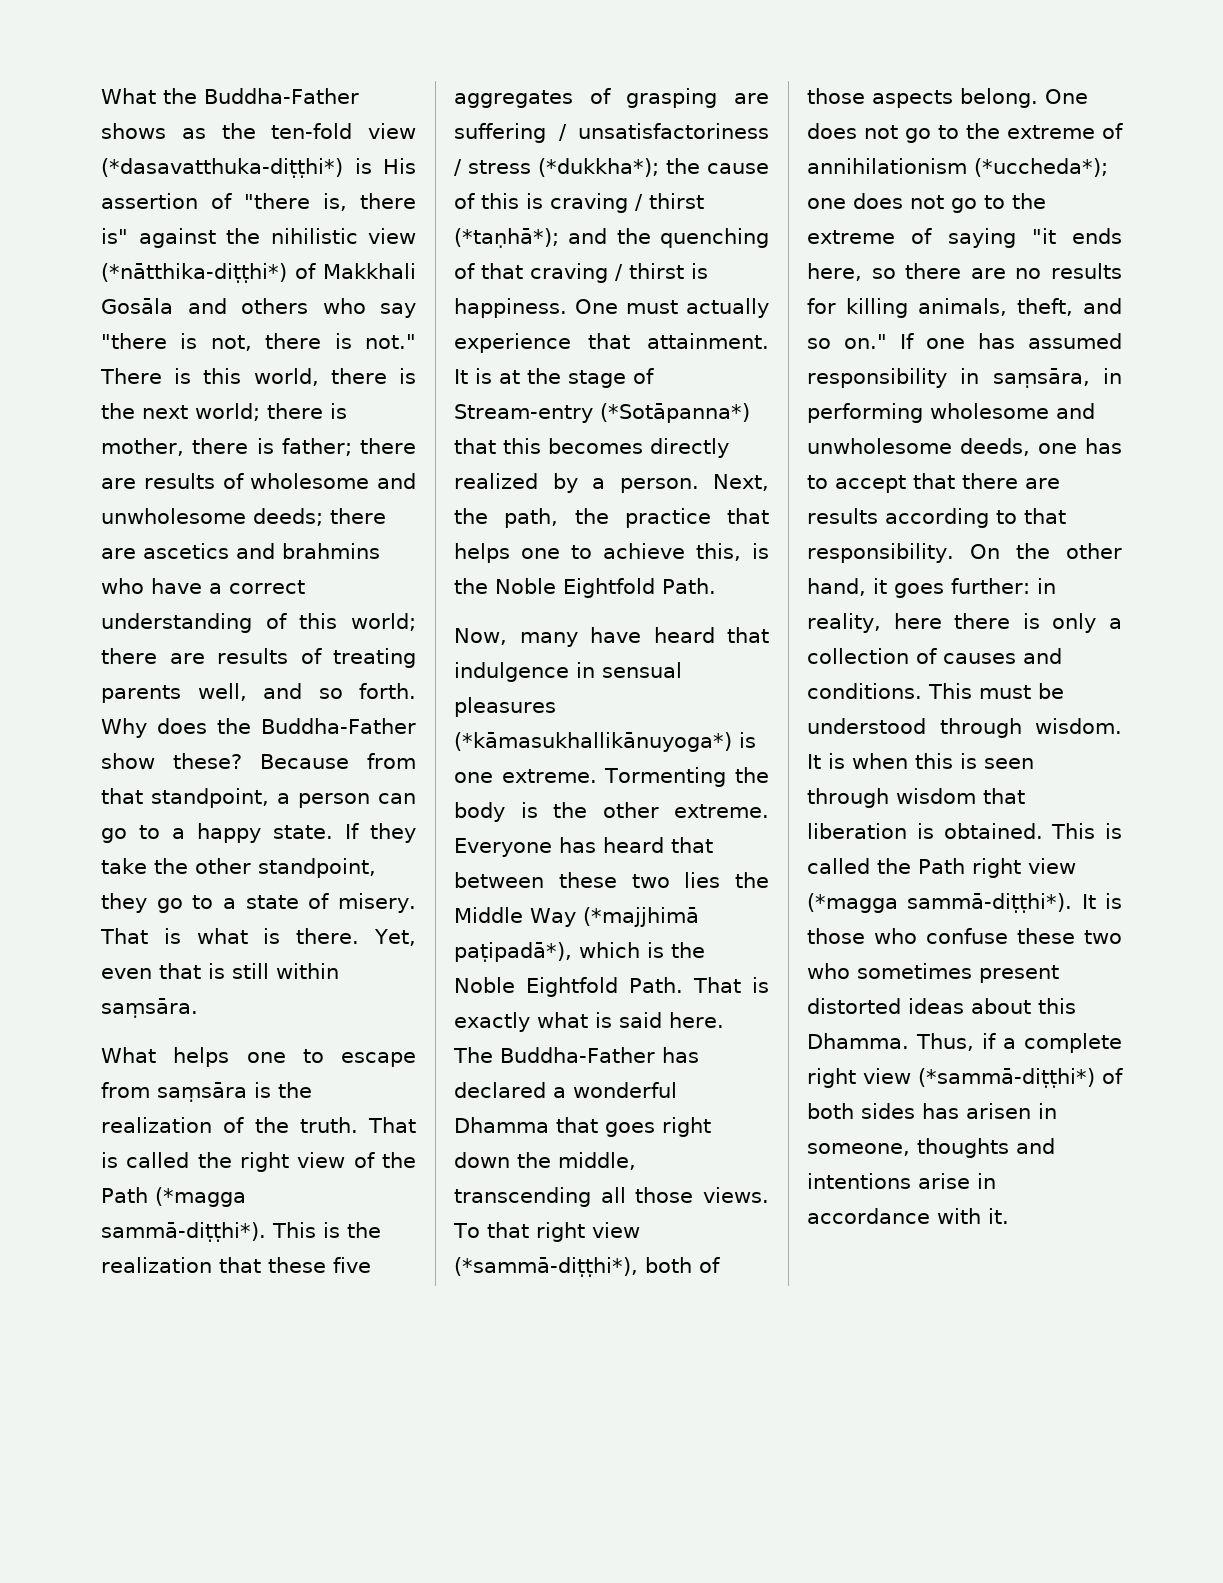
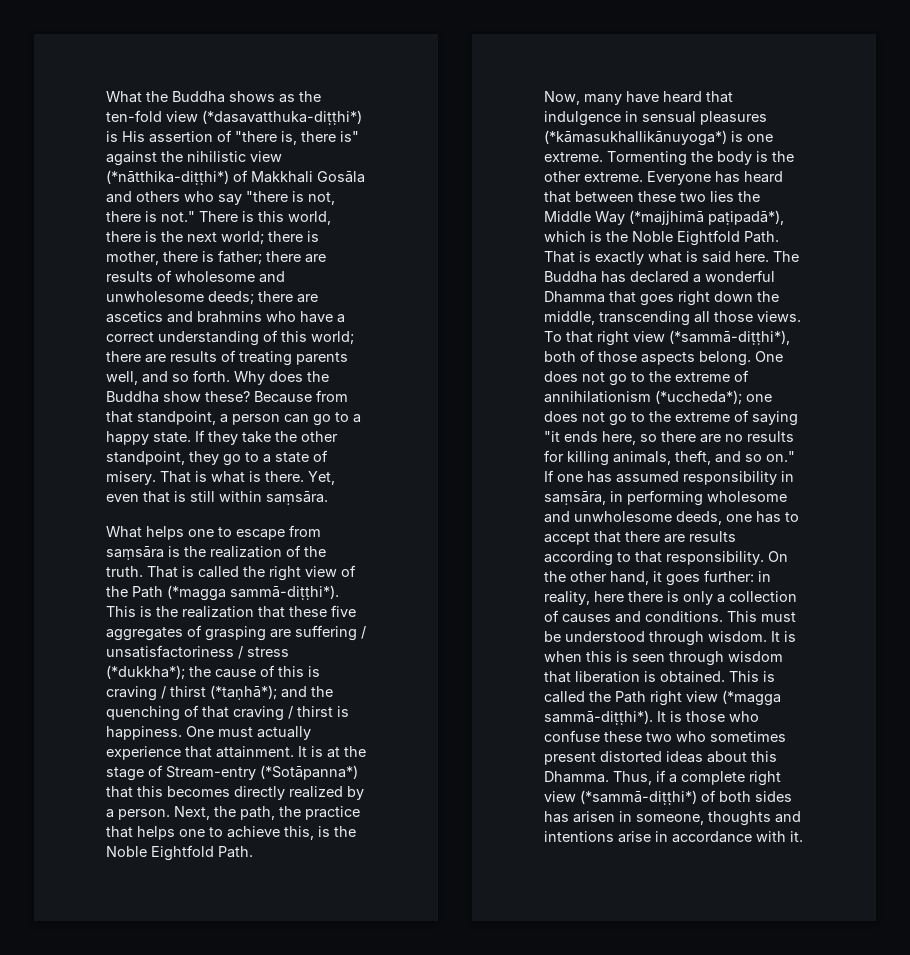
[204,88,359,104] Buddha-Father -> [172,91,225,103] Buddha
[261,718,417,734] Buddha-Father -> [106,391,159,403] Buddha
[500,1047,655,1063] Buddha-Father -> [544,271,597,283] Buddha

